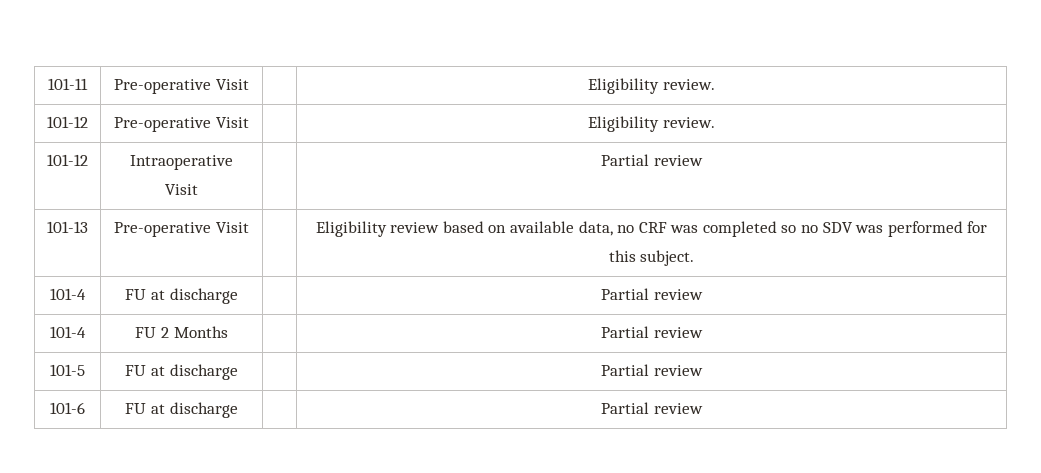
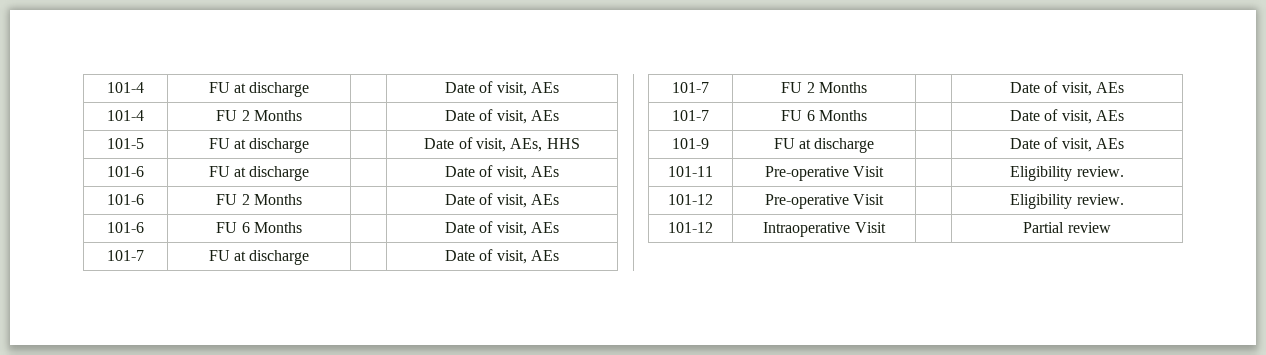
(48, 84) none -> [107,82,144,93] [208,82,310,97] [445,81,559,96] [107,110,144,121] [216,110,302,121] [445,109,559,124] [107,138,144,149] [208,138,310,153] [424,137,580,152] [107,166,144,177] [208,166,310,181] [445,165,559,180] [107,194,144,205] [216,194,302,205] [445,193,559,208] [107,222,144,233] [216,222,302,233] [445,221,559,236] [107,250,144,261] [208,250,310,265] [445,249,559,264] [672,82,709,93] [781,82,867,93] [1010,81,1124,96] [672,110,709,121] [781,110,867,121] [1010,109,1124,124] [672,138,709,149] [773,138,875,153] [1010,137,1124,152] 101-4 | FU at discharge | | Date of visit, AEs // 101-4 | FU 2 Months | | Date of visit, AEs // 101-5 | FU at discharge | | Date of visit, AEs, HHS // 101-6 | FU at discharge | | Date of visit, AEs // 101-6 | FU 2 Months | | Date of visit, AEs // 101-6 | FU 6 Months | | Date of visit, AEs // 101-7 | FU at discharge | | Date of visit, AEs // 101-7 | FU 2 Months | | Date of visit, AEs // 101-7 | FU 6 Months | | Date of visit, AEs // 101-9 | FU at discharge | | Date of visit, AEs //
[47,221,88,233] [114,222,249,237] [315,221,988,237] [608,250,695,266] [50,288,86,300] [125,288,238,304] [601,288,703,300] [50,326,86,338] [135,326,228,338] [601,326,703,338] [50,364,85,376] [125,364,238,380] [601,364,703,376] [50,402,85,414] [125,402,238,418] [601,402,703,414] // 101-13 | Pre-operative Visit | | Eligibility review based on available data, no CRF was completed so no SDV was performed for this subject. // 101-4 | FU at discharge | | Partial review // 101-4 | FU 2 Months | | Partial review // 101-5 | FU at discharge | | Partial review // 101-6 | FU at discharge | | Partial review -> (1111, 227) none

